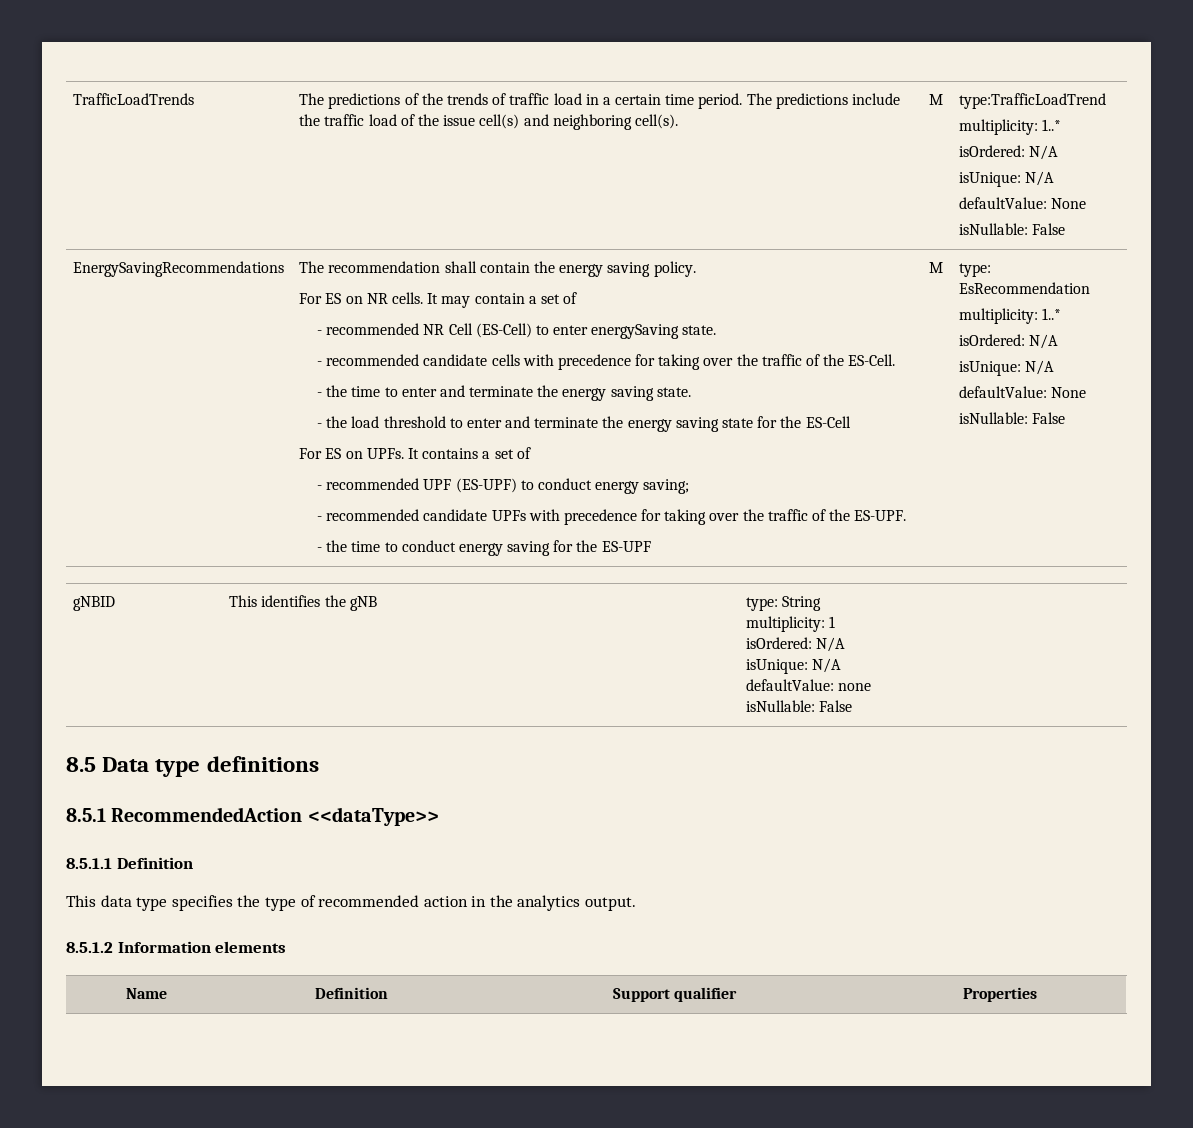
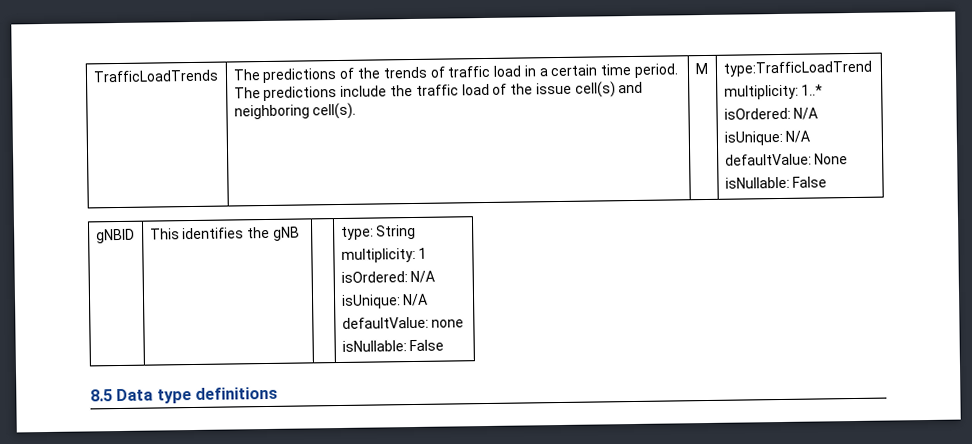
[73,261,285,277] [299,261,696,277] [299,292,578,308] [316,323,717,339] [316,354,896,370] [316,385,691,401] [316,416,851,432] [299,447,531,459] [316,478,690,494] [316,509,907,525] [316,540,651,556] [929,262,944,273] [959,263,992,277] [959,282,1091,294] [959,308,1062,324] [959,334,1059,349] [959,360,1055,376] [959,386,1087,398] [959,412,1066,424] // EnergySavingRecommendations | The recommendation shall contain the energy saving policy. // For ES on NR cells. It may contain a set of // - recommended NR Cell (ES-Cell) to enter energySaving state. // - recommended candidate cells with precedence for taking over the traffic of the ES-Cell. // - the time to enter and terminate the energy saving state. // - the load threshold to enter and terminate the energy saving state for the ES-Cell // For ES on UPFs. It contains a set of // - recommended UPF (ES-UPF) to conduct energy saving; // - recommended candidate UPFs with precedence for taking over the traffic of the ES-UPF. // - the time to conduct energy saving for the ES-UPF | M | type: EsRecommendation // multiplicity: 1..* // isOrdered: N/A // isUnique: N/A // defaultValue: None // isNullable: False -> (828, 182) none
[66,807,439,826] [66,857,193,869] [66,895,637,911] [66,941,287,953] [125,988,167,999] [314,987,388,999] [612,987,738,1002] [962,987,1037,1002] // 8.5.1 RecommendedAction <<dataType>> // 8.5.1.1 Definition // This data type specifies the type of recommended action in the analytics output. // 8.5.1.2 Information elements // Name | Definition | Support qualifier | Properties -> (279, 393) none

